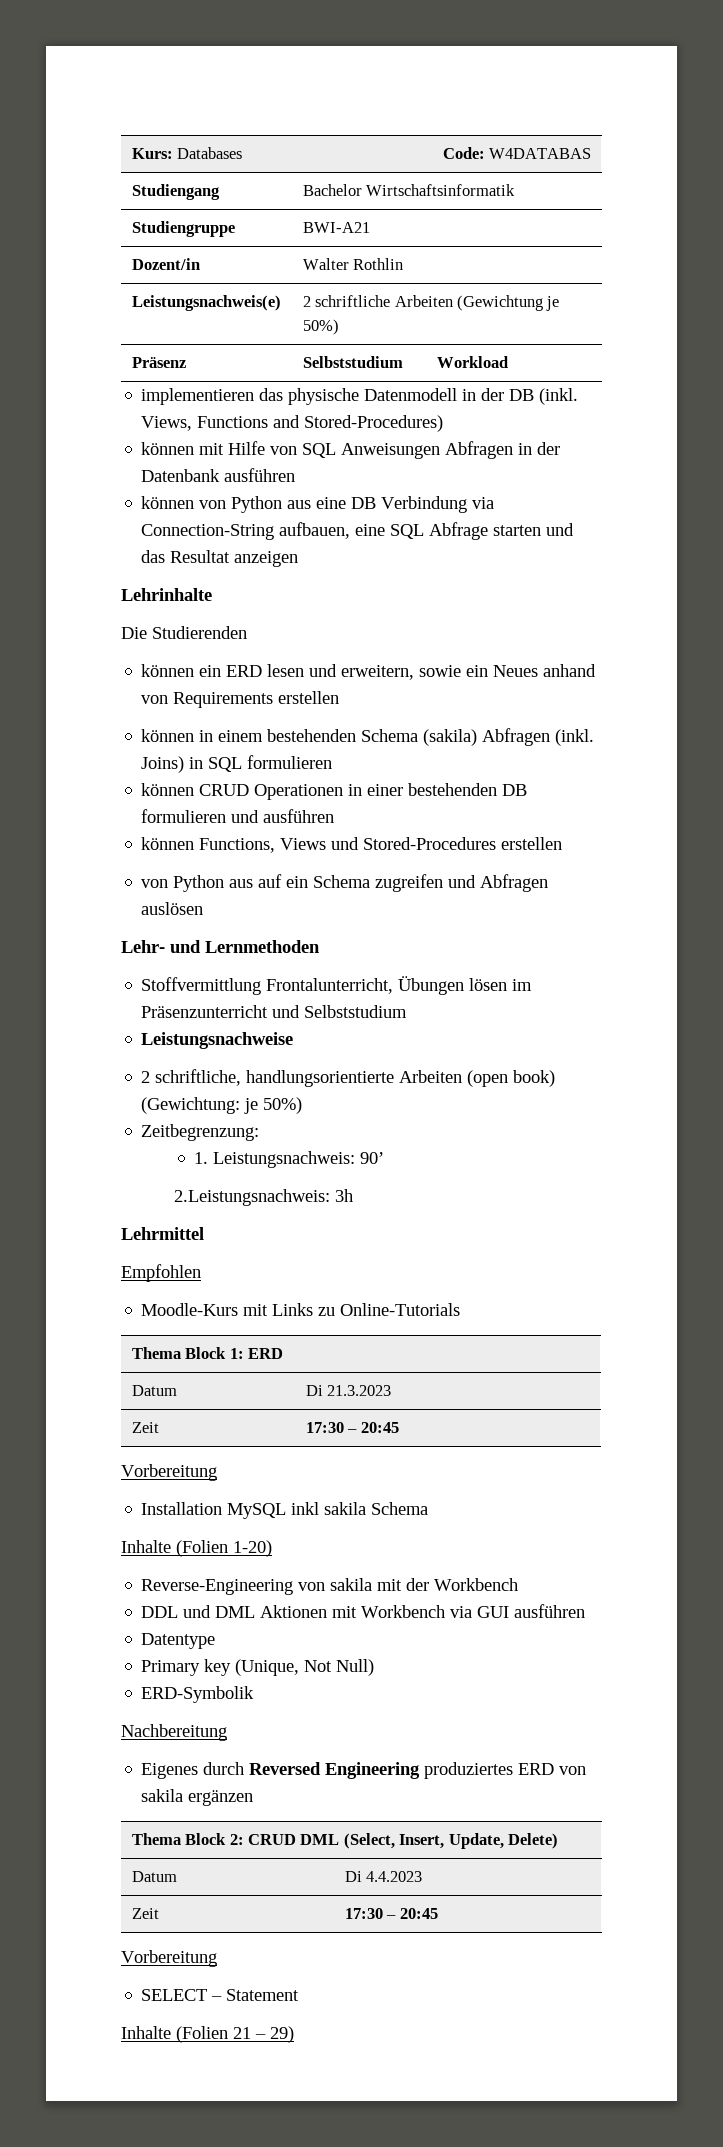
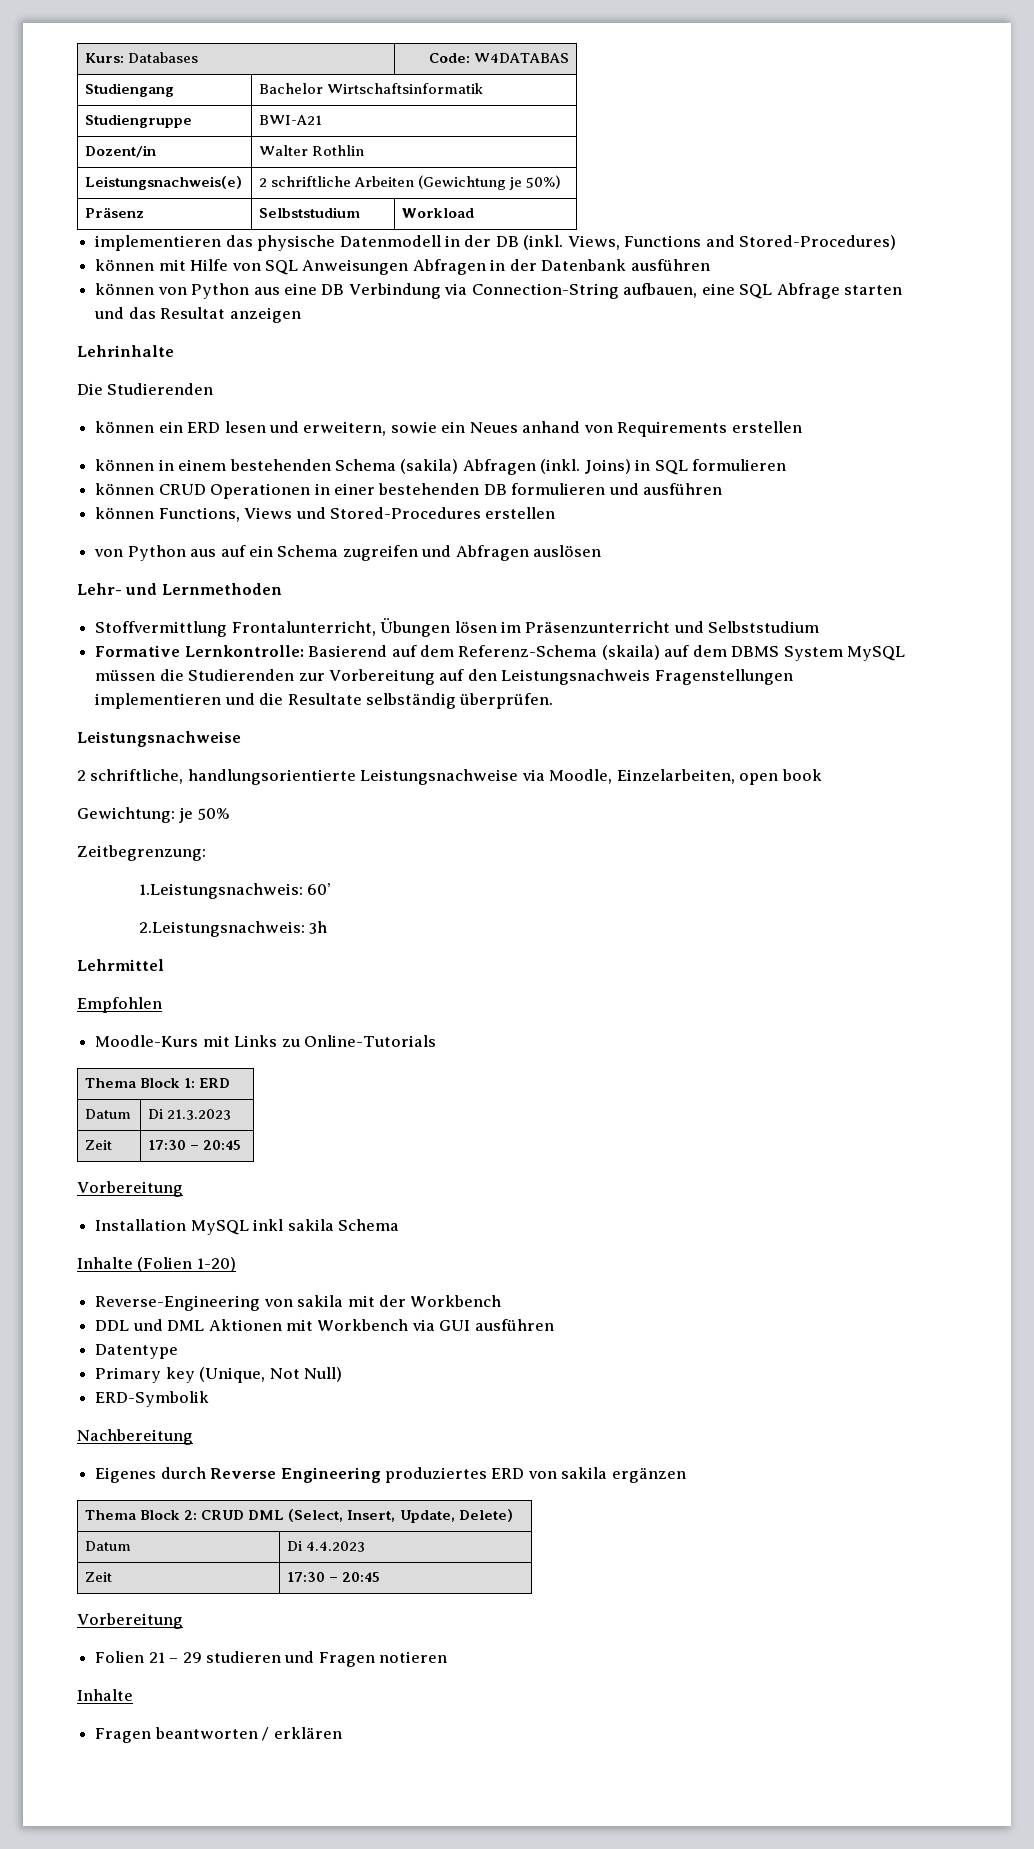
[141,1032,294,1049] [141,1069,556,1087] [141,1097,303,1114] [141,1124,260,1141] [194,1151,385,1168] Leistungsnachweise // 2 schriftliche, handlungsorientierte Arbeiten (open book) (Gewichtung: je 50%) // Zeitbegrenzung: // 1. Leistungsnachweis: 90’ -> [95,645,906,661] [95,669,793,685] [95,693,554,709] [77,731,241,747] [77,769,822,785] [77,807,230,823] [77,845,206,861] [138,883,332,899] Formative Lernkontrolle: Basierend auf dem Referenz-Schema (skaila) auf dem DBMS System MySQL müssen die Studierenden zur Vorbereitung auf den Leistungsnachweis Fragenstellungen implementieren und die Resultate selbständig überprüfen. // Leistungsnachweise // 2 schriftliche, handlungsorientierte Leistungsnachweise via Moodle, Einzelarbeiten, open book // Gewichtung: je 50% // Zeitbegrenzung: // 1.Leistungsnachweis: 60’
[249,1762,322,1775] Reversed -> [210,1468,277,1479] Reverse
[141,1989,300,2001] [121,2026,294,2043] SELECT – Statement // Inhalte (Folien 21 – 29) -> [95,1651,448,1667] [77,1689,133,1701] [95,1727,342,1743] Folien 21 – 29 studieren und Fragen notieren // Inhalte // Fragen beantworten / erklären

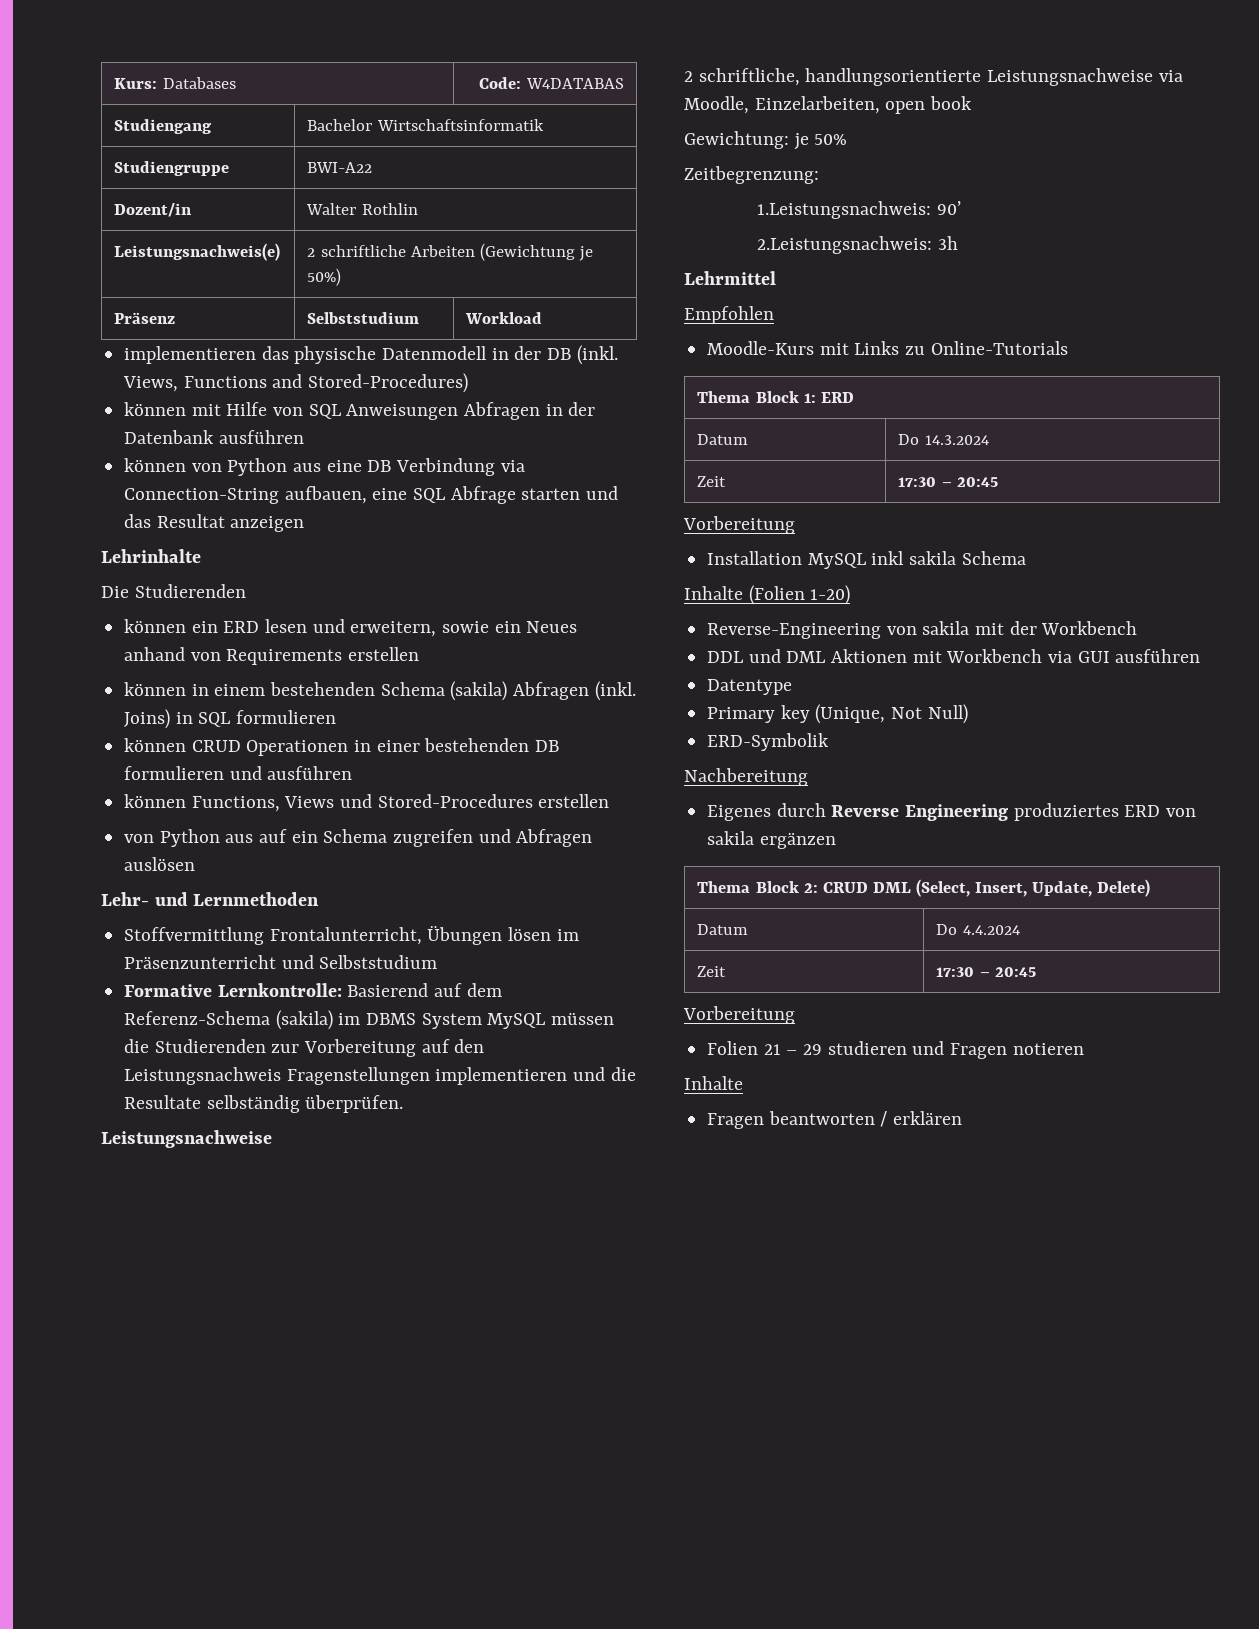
[259,115,323,125] BWI-A21 -> [307,162,373,173] BWI-A22
[601,645,727,660] (skaila) auf dem -> [275,1010,361,1030] (sakila) im
[307,883,332,895] 60’ -> [936,201,961,215] 90’
[148,1109,232,1120] Di 21.3.2023 -> [898,434,989,445] Do 14.3.2024
[287,1541,366,1552] Di 4.4.2023 -> [936,924,1020,935] Do 4.4.2024

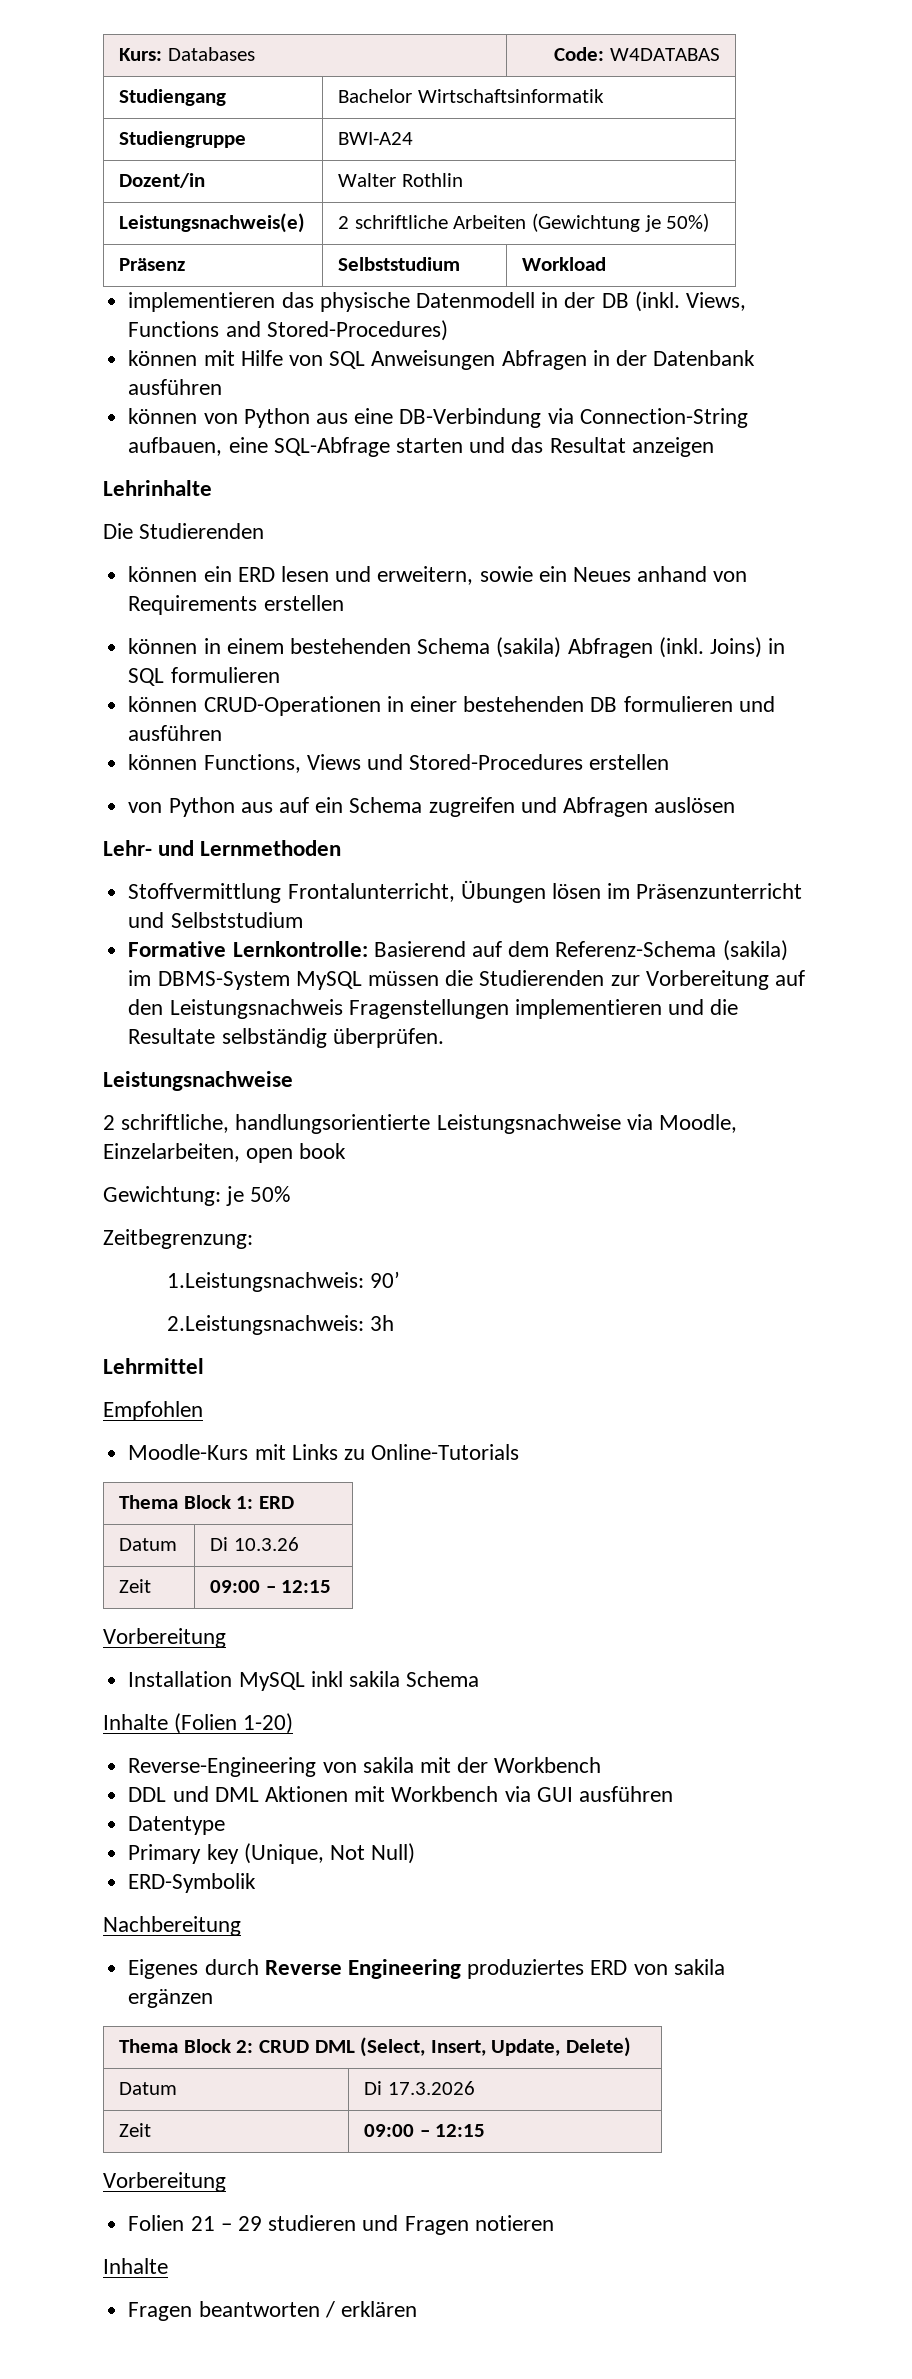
[307,162,373,173] BWI-A22 -> [338,132,414,145] BWI-A24
[367,458,496,476] DB Verbindung -> [399,408,542,428] DB-Verbindung
[413,486,516,504] SQL Abfrage -> [273,437,390,457] SQL-Abfrage
[191,740,349,756] CRUD Operationen -> [203,696,381,716] CRUD-Operationen
[366,1013,482,1029] DBMS System -> [157,971,290,990] DBMS-System
[898,434,989,445] [697,476,727,487] [898,477,998,487] Do 14.3.2024 // Zeit | 17:30 – 20:45 -> [210,1537,299,1551] [119,1579,152,1593] [210,1580,332,1593] Di 10.3.26 // Zeit | 09:00 – 12:15
[936,924,1020,935] [697,966,727,977] [936,967,1036,977] Do 4.4.2024 // Zeit | 17:30 – 20:45 -> [364,2081,475,2095] [119,2123,152,2137] [364,2124,486,2137] Di 17.3.2026 // Zeit | 09:00 – 12:15

